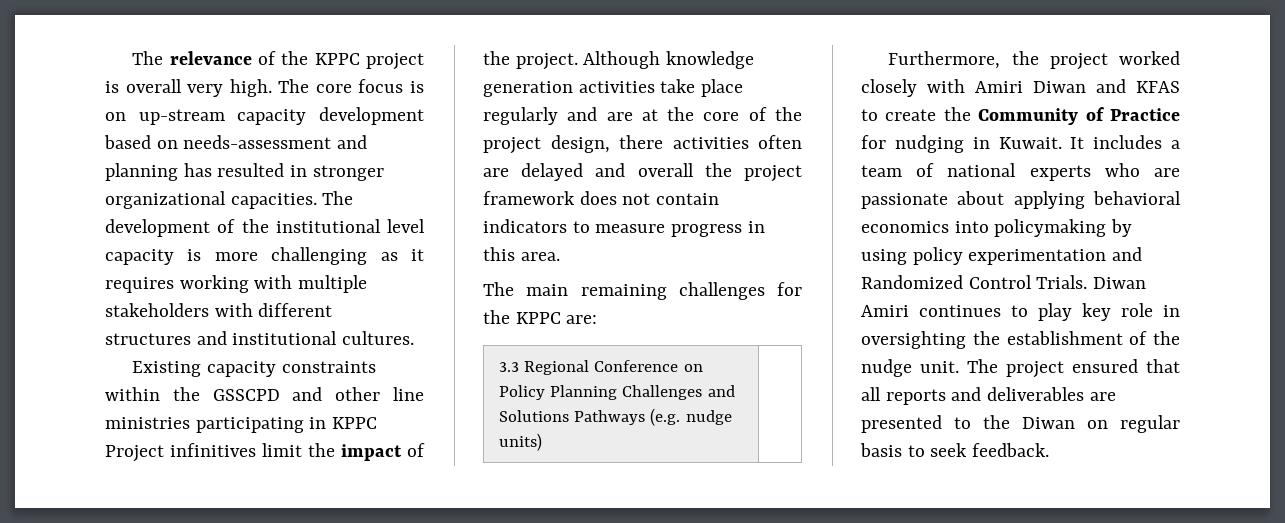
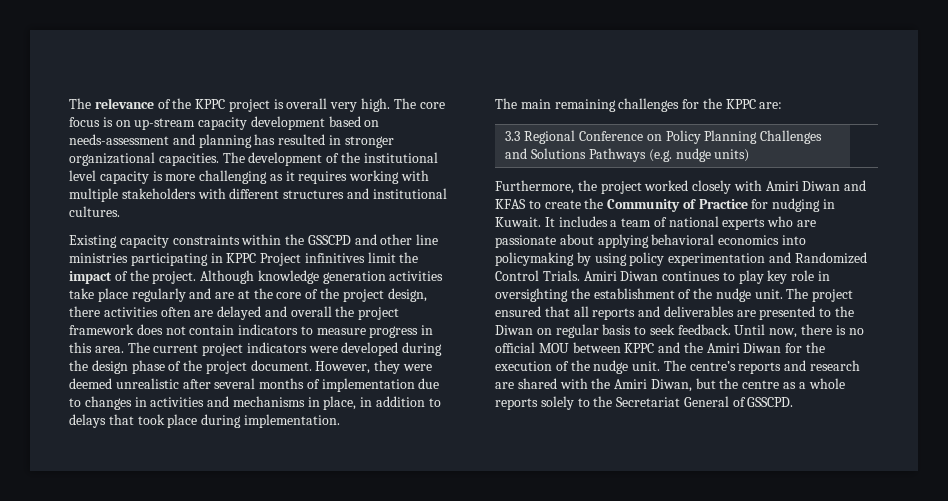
(560, 256) none -> [127,342,443,356] [69,360,433,374] [69,378,440,392] [69,396,441,410] [69,414,340,428] The current project indicators were developed during the design phase of the project document. However, they were deemed unrealistic after several months of implementation due to changes in activities and mechanisms in place, in addition to delays that took place during implementation.
[1093,277,1147,289] [861,305,909,317] Diwan Amiri -> [583,271,659,281] Amiri Diwan
(1050, 450) none -> [734,324,864,338] [495,342,826,353] [495,360,861,374] [495,378,845,392] [495,396,794,410] Until now, there is no official MOU between KPPC and the Amiri Diwan for the execution of the nudge unit. The centre’s reports and research are shared with the Amiri Diwan, but the centre as a whole reports solely to the Secretariat General of GSSCPD.

